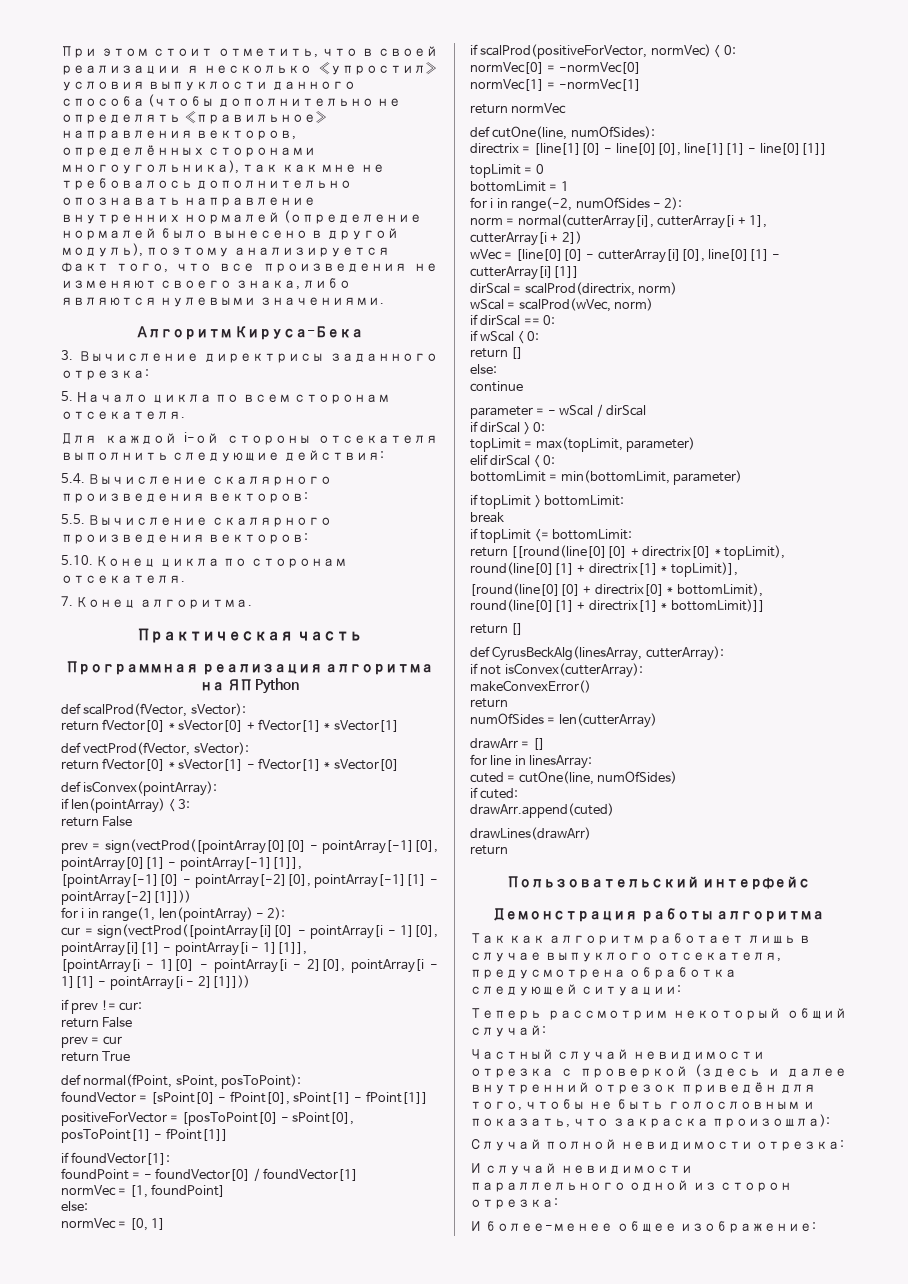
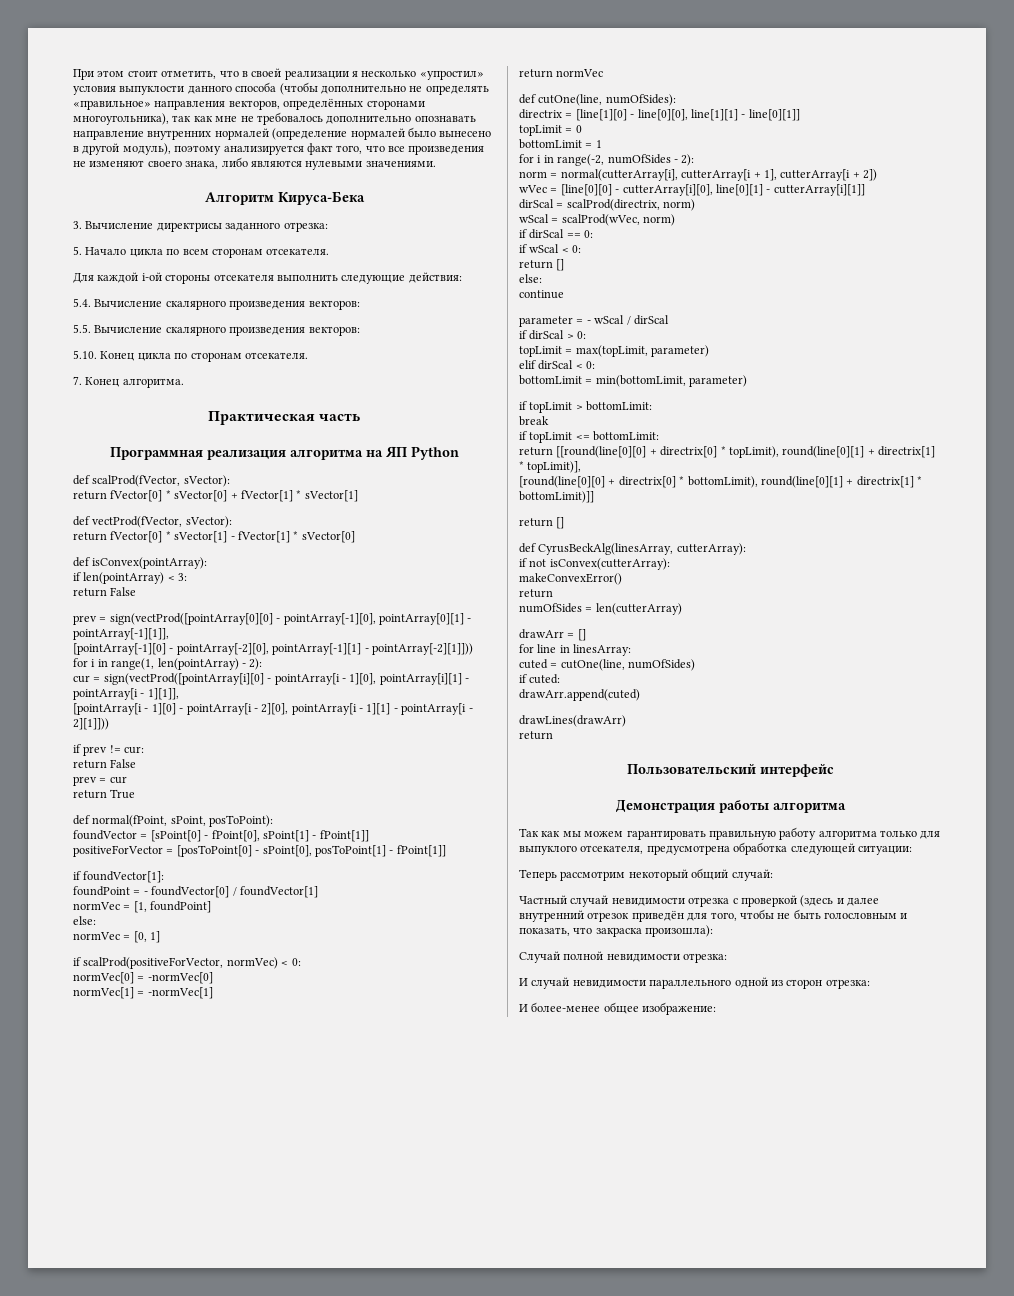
[548,933,811,945] [470,952,542,962] алгоритм работает лишь в случае -> [562,827,941,840] мы можем гарантировать правильную работу алгоритма только для

